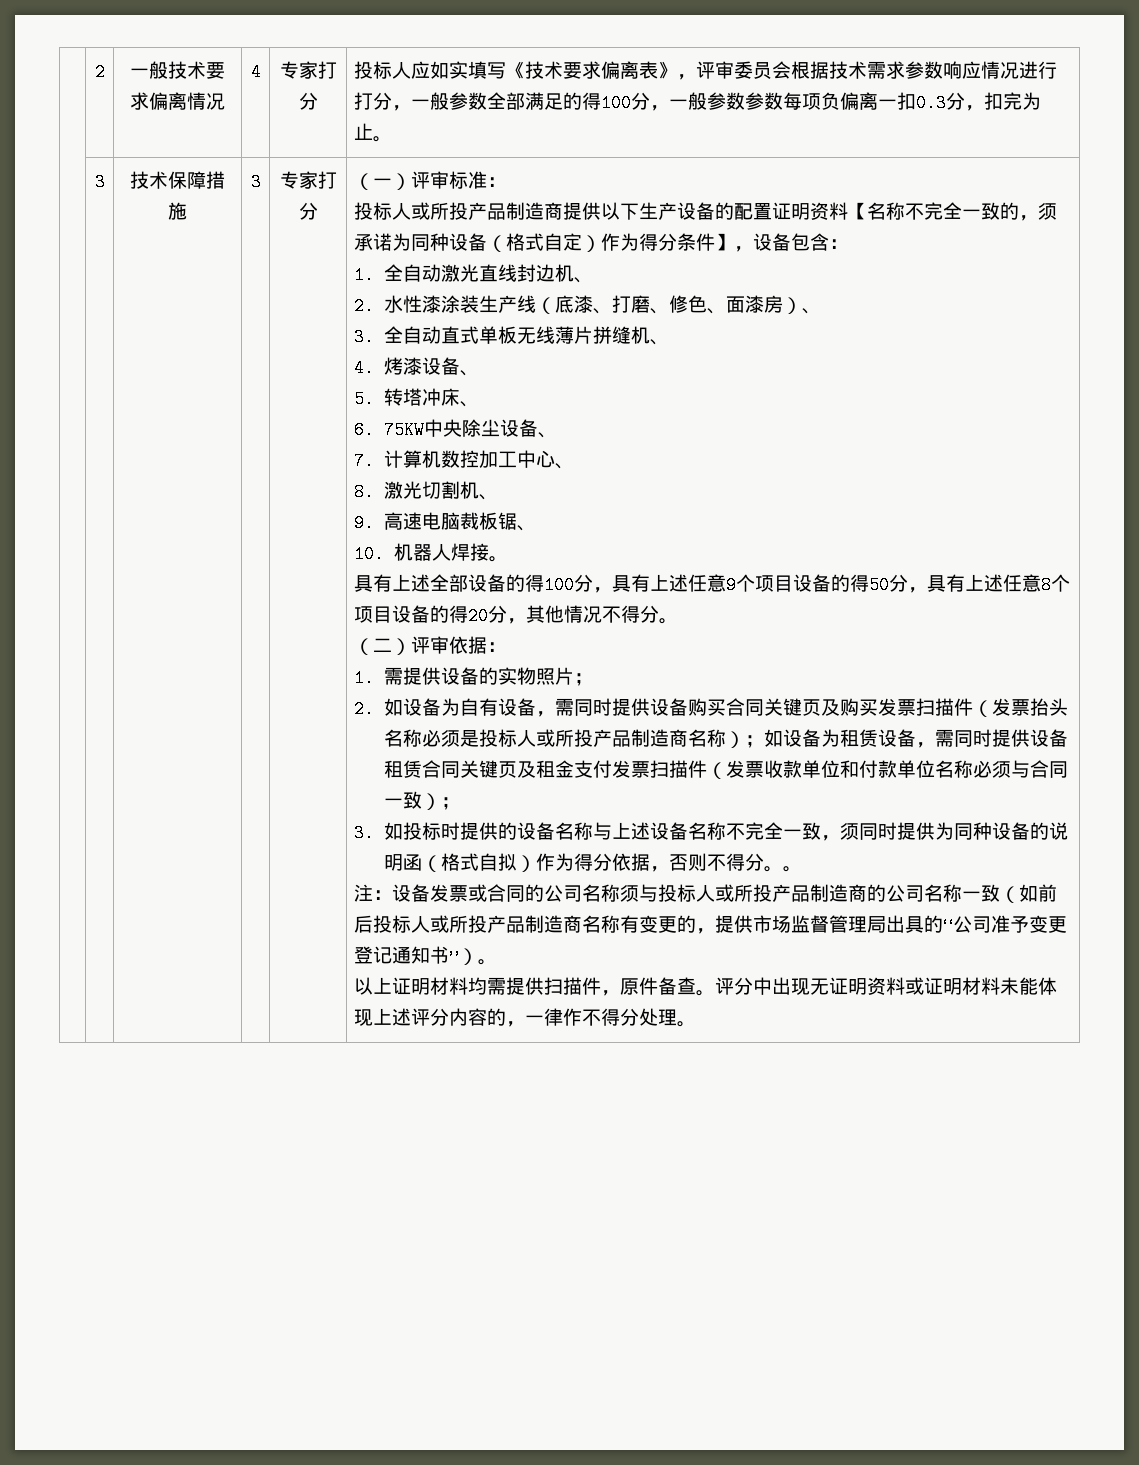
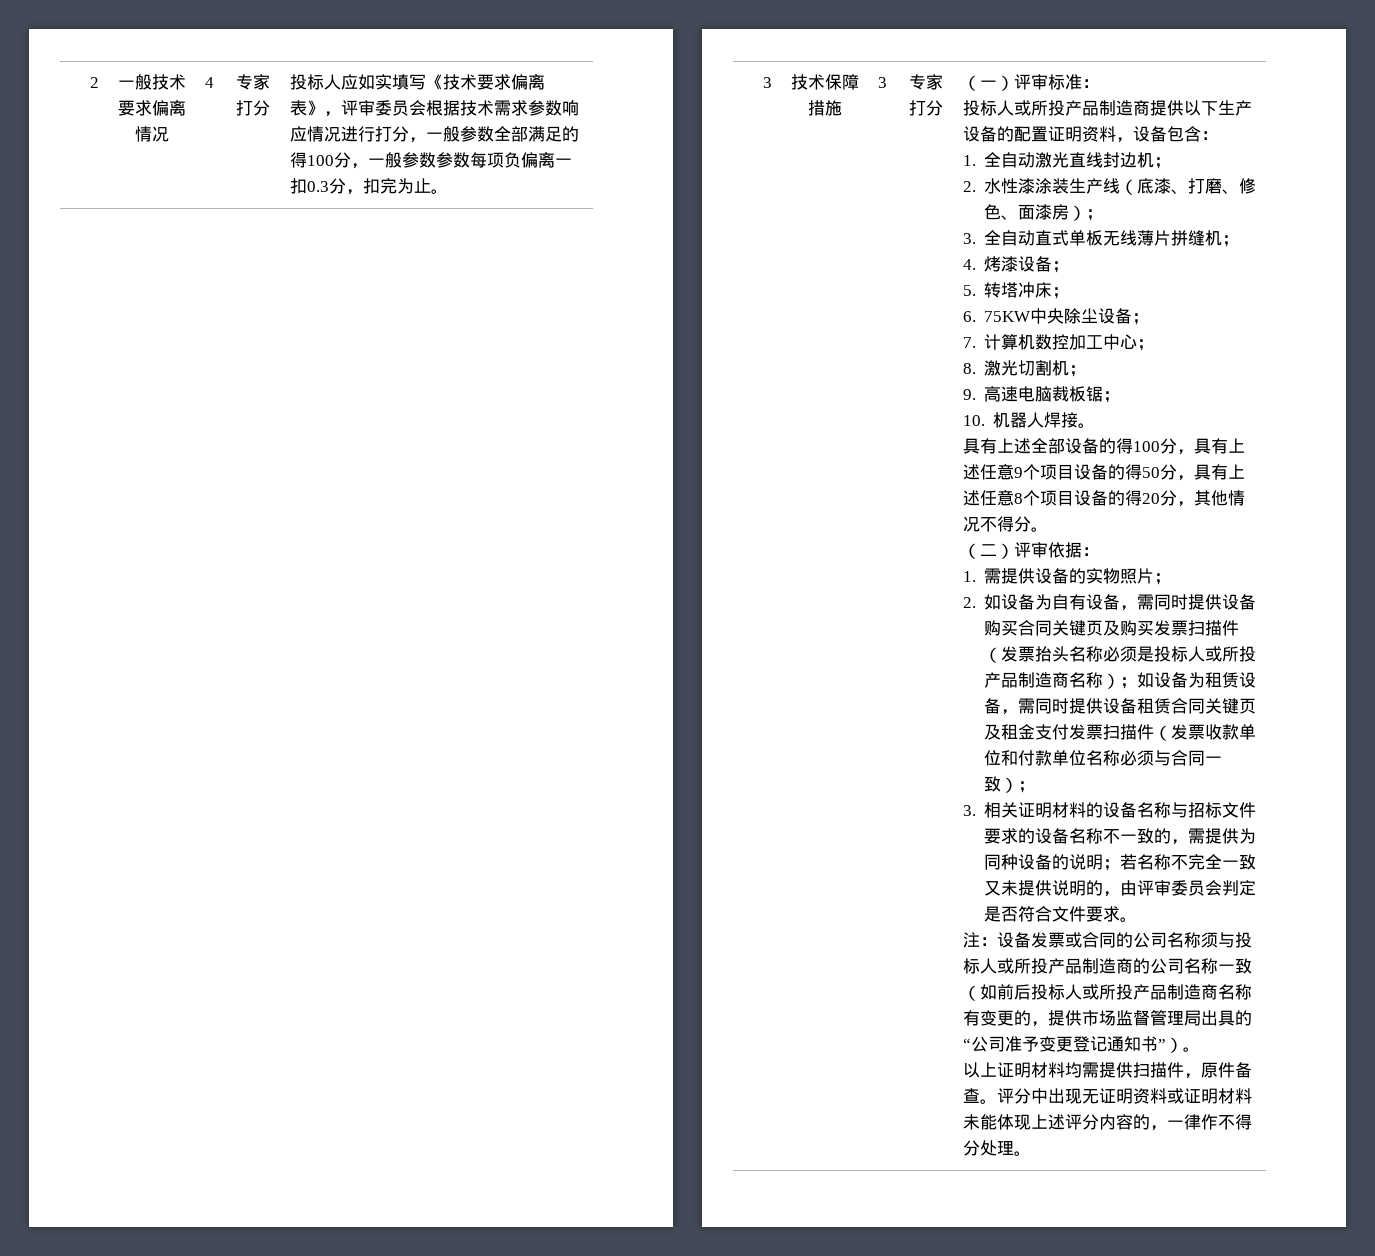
[848,202,1058,221] [354,233,735,252] 【名称不完全一致的，须承诺为同种设备（格式自定）作为得分条件】 -> (1116, 134) none
[573,277,593,283] 、 -> [1154,157,1172,169] ；
[801,308,821,314] 、 -> [1086,209,1104,221] ；
[649,339,669,345] 、 -> [1222,235,1240,247] ；
[459,370,479,376] 、 -> [1052,261,1070,273] ；
[459,401,479,407] 、 -> [1052,287,1070,299] ；
[537,432,557,438] 、 -> [1132,313,1150,325] ；
[554,463,574,469] 、 -> [1137,339,1155,351] ；
[478,494,498,500] 、 -> [1069,365,1087,377] ；
[516,525,536,531] 、 -> [1103,391,1121,403] ；
[383,822,897,841] 如投标时提供的设备名称与上述设备名称不完全一致，须同时 -> [984,802,1257,818] [984,828,1206,845] 相关证明材料的设备名称与招标文件要求的设备名称不一致的，需
[402,853,783,872] 函（格式自拟）作为得分依据，否则不得分。 -> [1103,854,1257,871] [984,880,1257,897] [984,906,1121,922] ；若名称不完全一致又未提供说明的，由评审委员会判定是否符合文件要求

